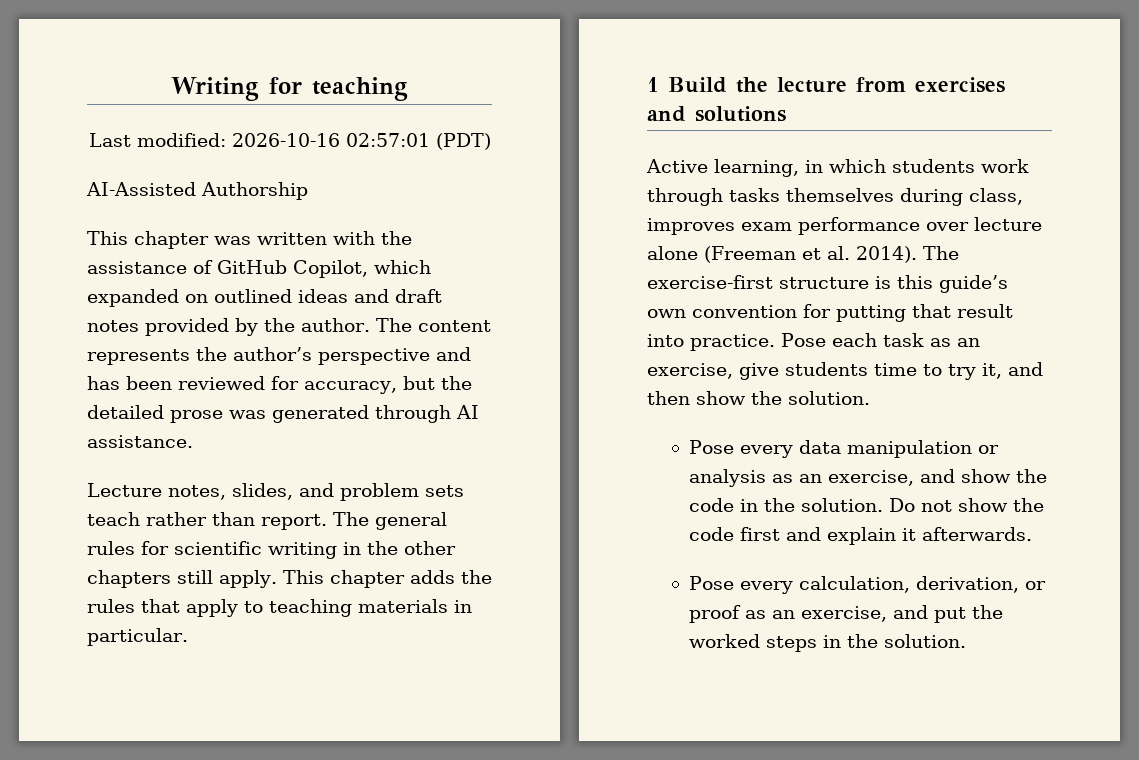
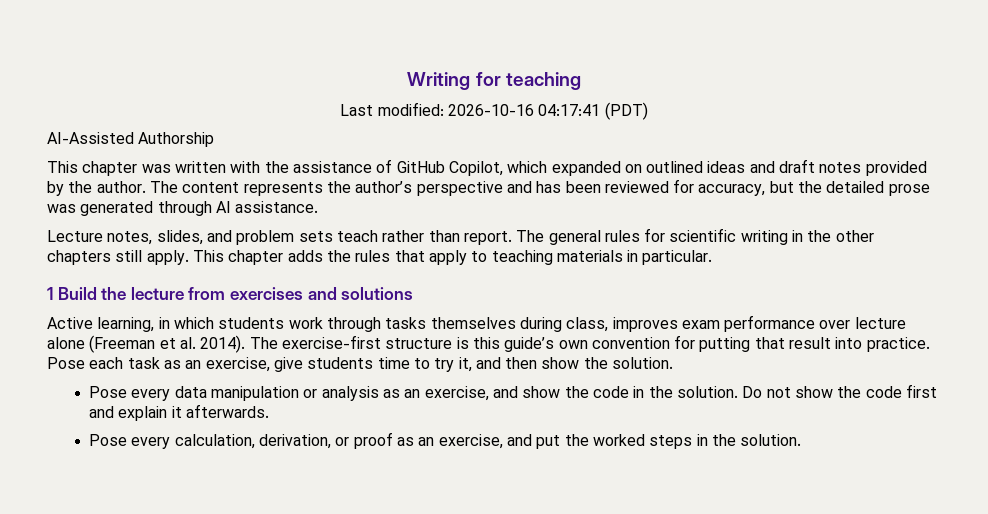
[345,133,430,147] 02:57:01 -> [538,104,601,116] 04:17:41

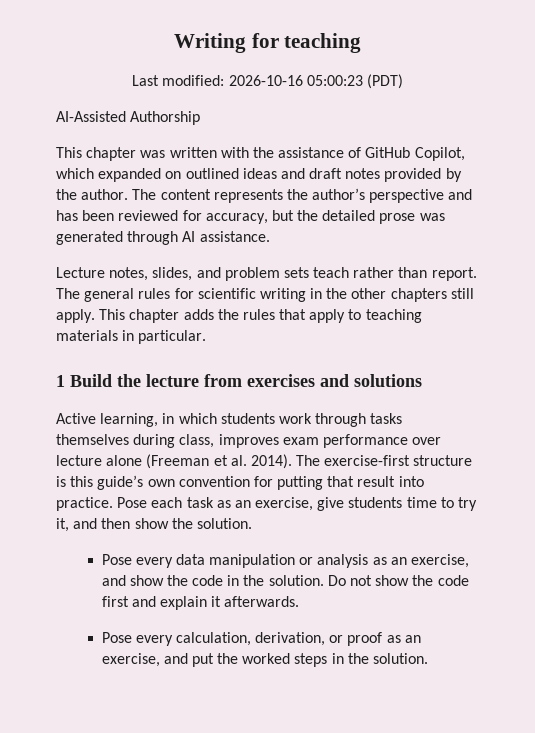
[538,104,601,116] 04:17:41 -> [306,75,363,86] 05:00:23

